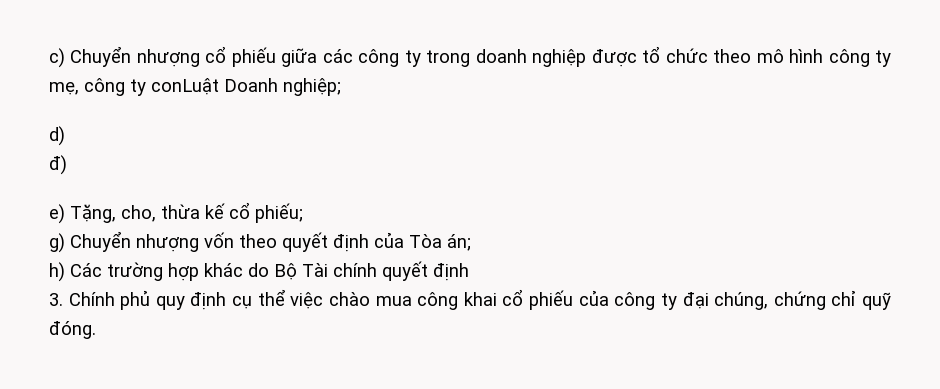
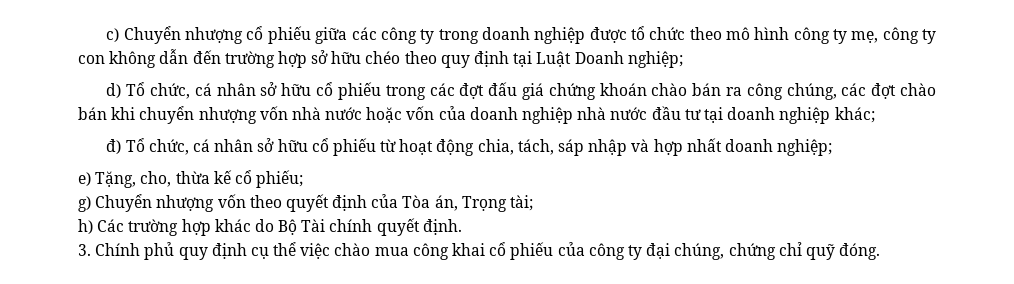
[151,78,341,96] [49,126,65,146] [49,155,67,175] conLuật Doanh nghiệp; // d) // đ) -> [78,49,683,68] [106,82,936,100] [78,106,875,124] [106,138,833,156] con không dẫn đến trường hợp sở hữu chéo theo quy định tại Luật Doanh nghiệp; // d) Tổ chức, cá nhân sở hữu cổ phiếu trong các đợt đấu giá chứng khoán chào bán ra công chúng, các đợt chào bán khi chuyển nhượng vốn nhà nước hoặc vốn của doanh nghiệp nhà nước đầu tư tại doanh nghiệp khác; // đ) Tổ chức, cá nhân sở hữu cổ phiếu từ hoạt động chia, tách, sáp nhập và hợp nhất doanh nghiệp;
[447,234,471,251] án; -> [434,195,534,212] án, Trọng tài;
[433,263,469,281] định -> [422,219,462,235] định.

